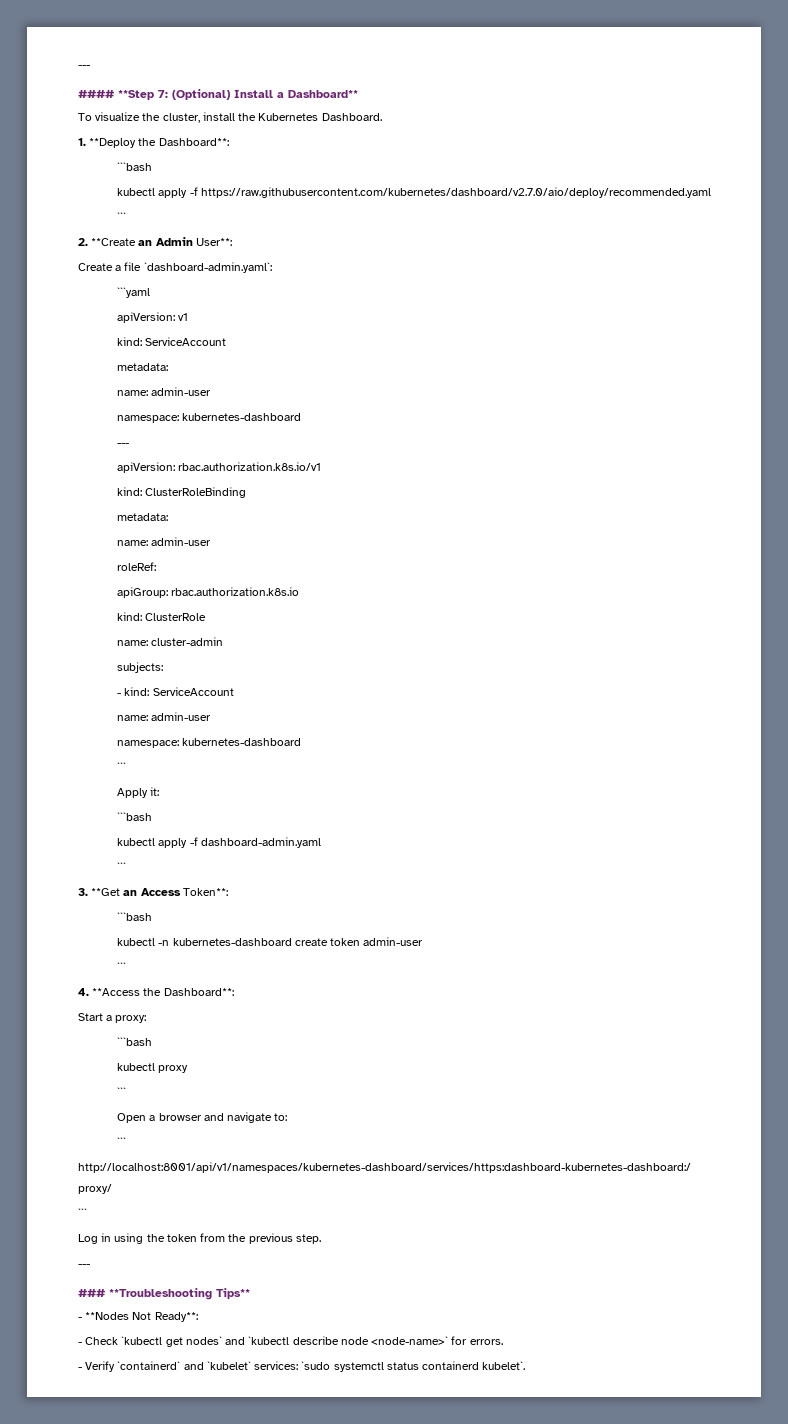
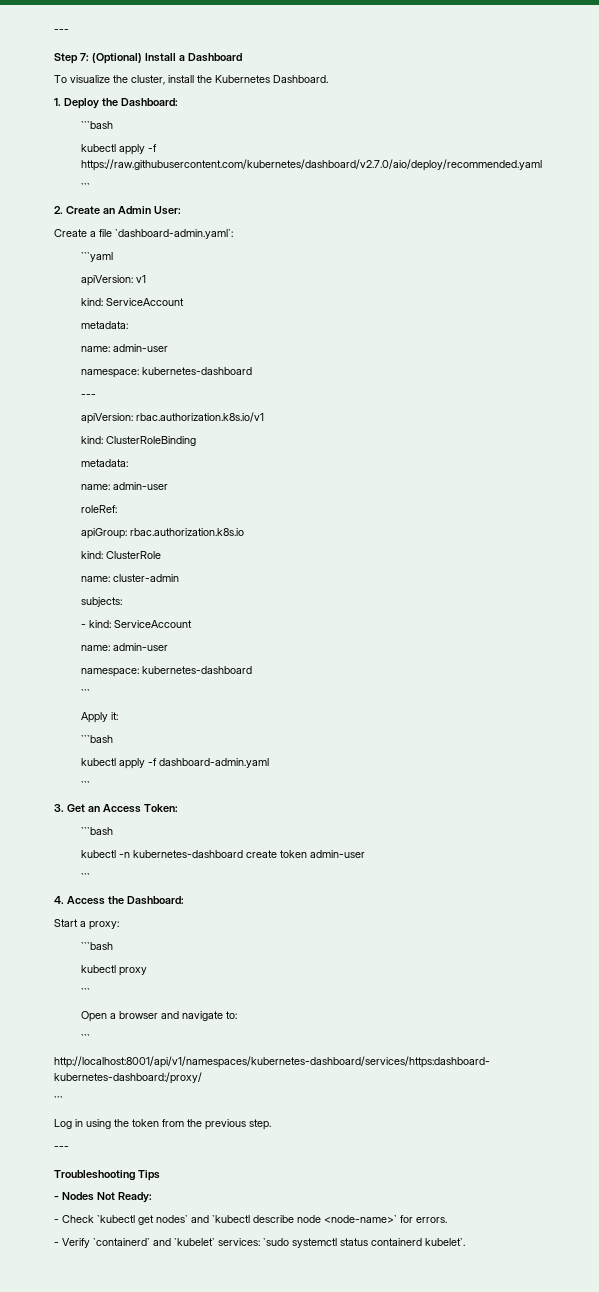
[78,65,90,68] [78,90,154,100] --- // #### **Step -> [54,29,69,33] [54,53,78,64] --- // Step
[288,90,358,98] Dashboard** -> [187,53,242,62] Dashboard
[89,138,229,148] **Deploy the Dashboard**: -> [64,98,178,109] Deploy the Dashboard:
[91,238,137,246] **Create -> [66,206,100,214] Create
[195,238,232,246] User**: -> [154,206,181,215] User:
[91,888,121,896] **Get -> [67,804,85,812] Get
[182,888,228,896] Token**: -> [144,804,178,812] Token:
[92,988,234,996] **Access the Dashboard**: -> [67,896,184,905] Access the Dashboard:
[78,1288,250,1300] [78,1312,198,1322] ### **Troubleshooting Tips** // - **Nodes Not Ready**: -> [54,1170,160,1181] [54,1192,152,1203] Troubleshooting Tips // - Nodes Not Ready:

